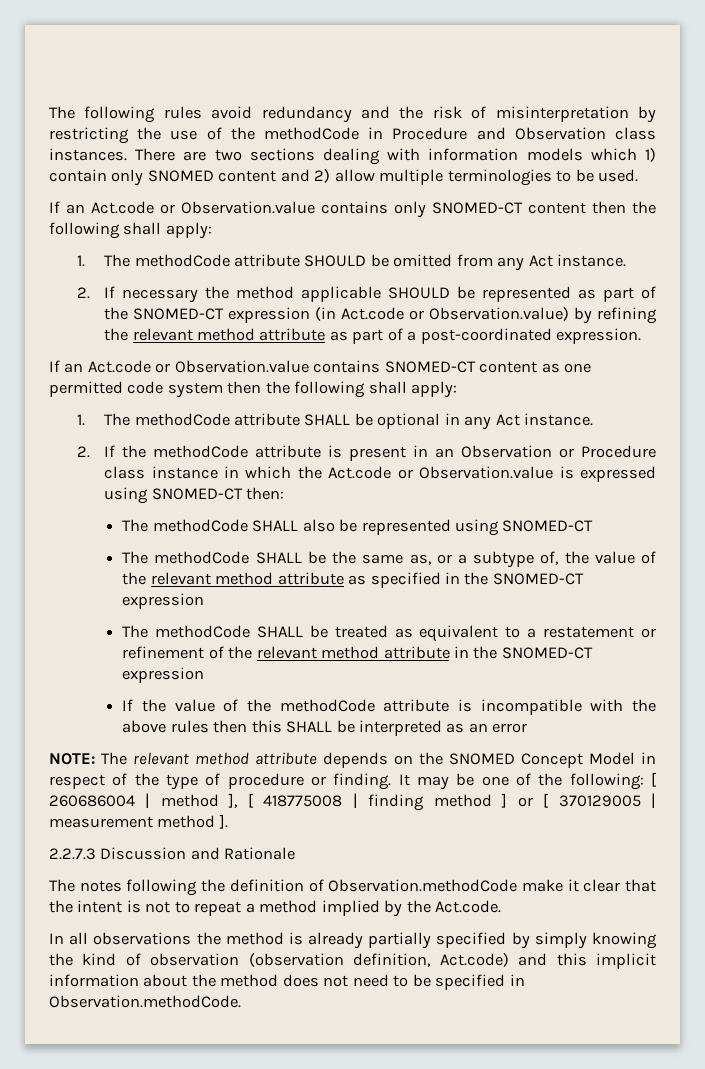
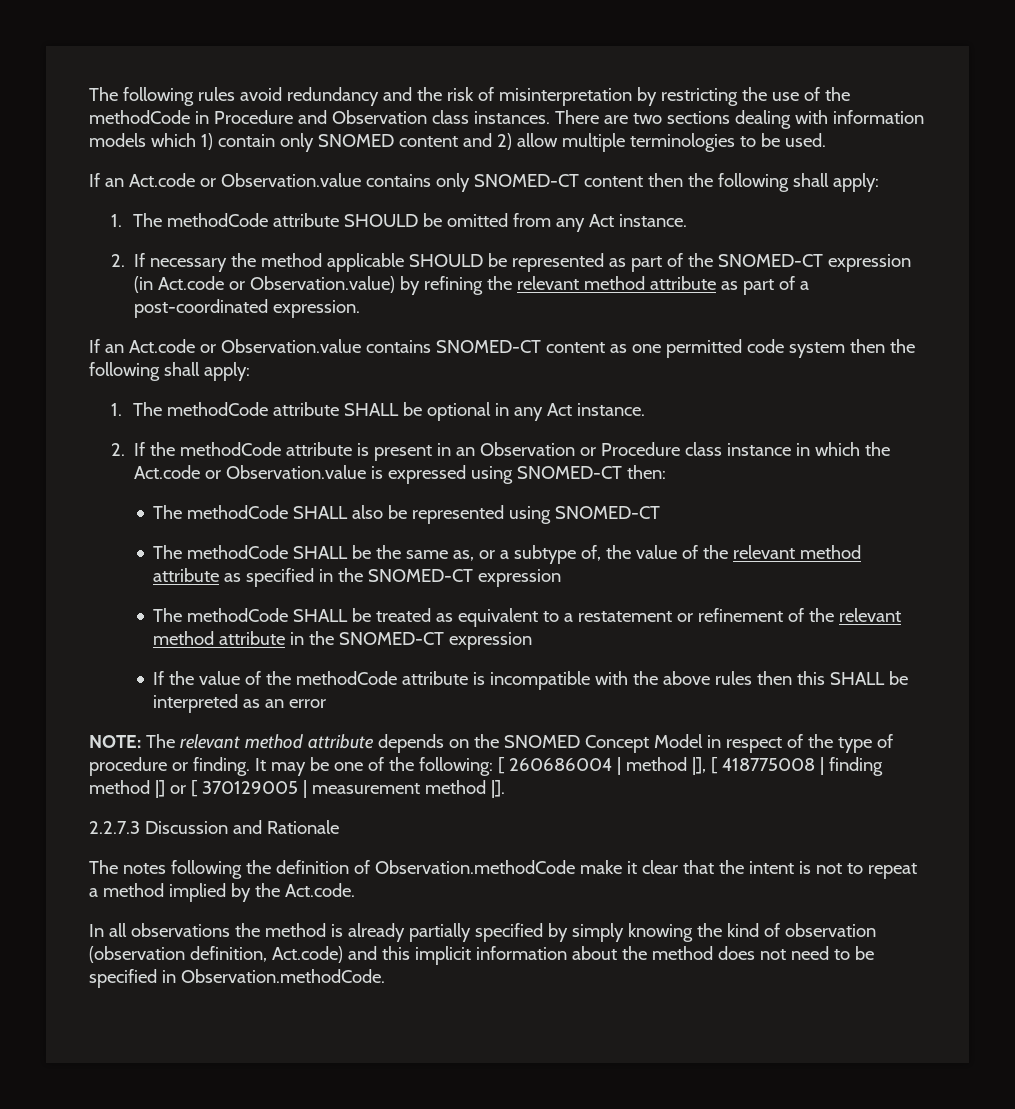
[228,793,238,808] ], -> [691,757,706,775] |],
[501,793,508,808] ] -> [154,780,165,798] |]
[218,814,228,829] ]. -> [490,780,505,798] |].

